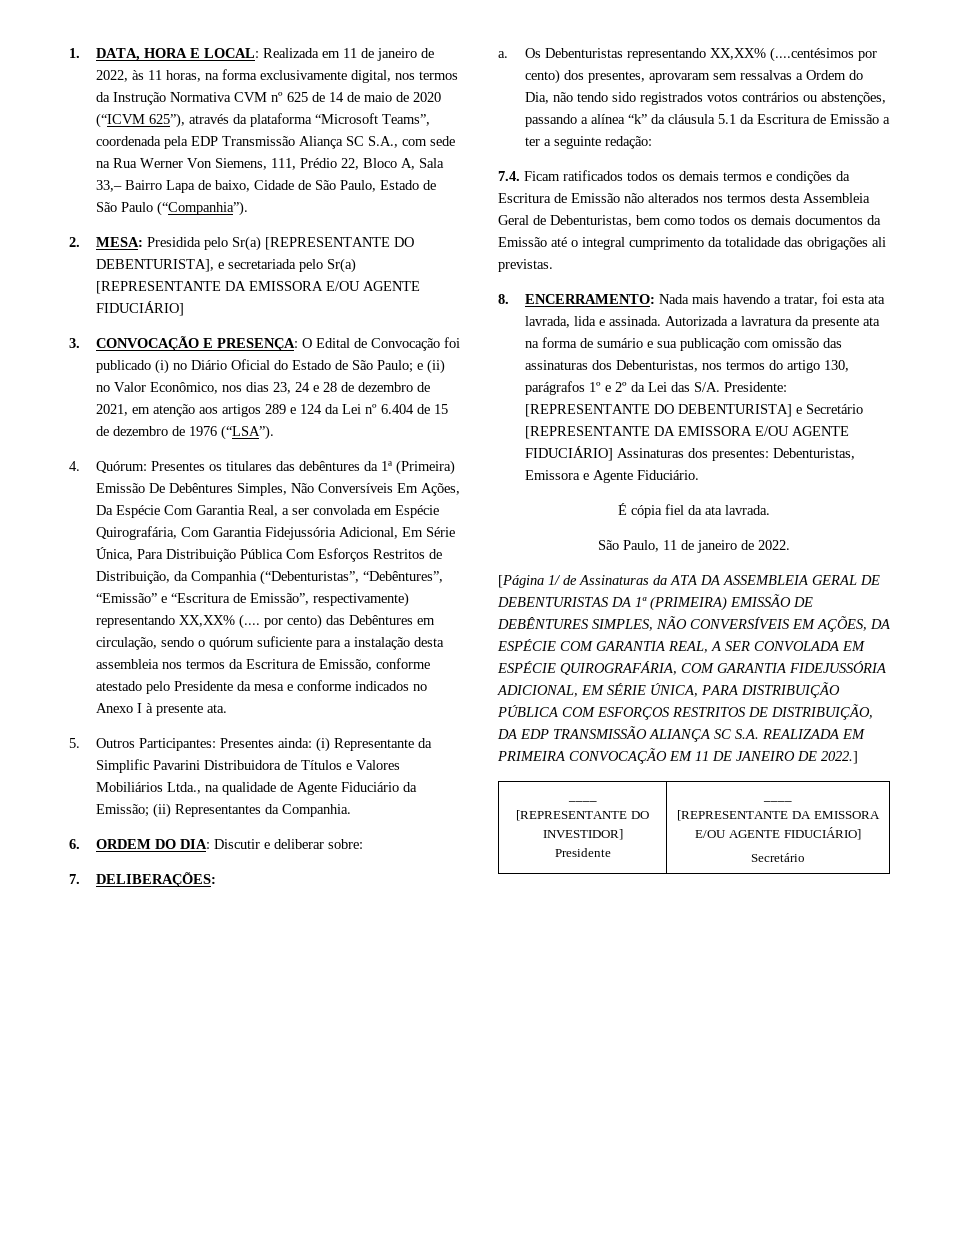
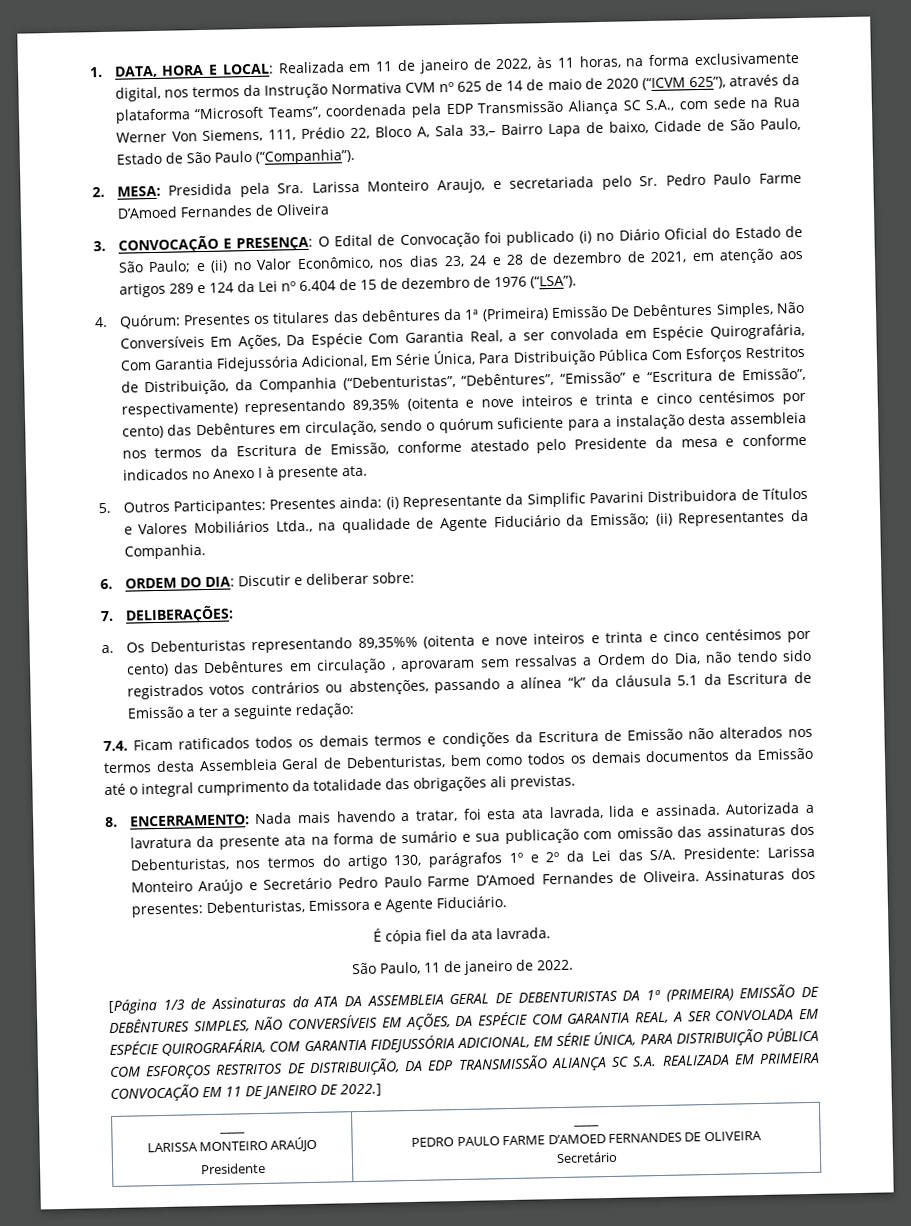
[204,236,415,251] [96,258,357,273] [96,281,421,294] [96,301,185,316] pelo Sr(a) [REPRESENTANTE DO DEBENTURISTA], e secretariada pelo Sr(a) [REPRESENTANTE DA EMISSORA E/OU AGENTE FIDUCIÁRIO] -> [239,172,802,198] [116,203,329,219] pela Sra. Larissa Monteiro Araujo, e secretariada pelo Sr. Pedro Paulo Farme D’Amoed Fernandes de Oliveira
[179,614,261,629] XX,XX% (.... -> [351,390,776,412] 89,35% (oitenta e nove inteiros e trinta e cinco centésimos
[710,47,878,62] [525,69,646,84] XX,XX% (....centésimos por cento) dos presentes, -> [357,628,811,649] [125,658,396,677] 89,35%% (oitenta e nove inteiros e trinta e cinco centésimos por cento) das Debêntures em circulação ,
[525,404,864,417] [525,426,850,439] [525,446,614,461] [REPRESENTANTE DO DEBENTURISTA] e Secretário [REPRESENTANTE DA EMISSORA E/OU AGENTE FIDUCIÁRIO] -> [766,845,815,858] [130,870,700,895] Larissa Monteiro Araújo e Secretário Pedro Paulo Farme D’Amoed Fernandes de Oliveira.
[548,575,561,585] 1/ -> [162,999,185,1010] 1/3
[516,810,649,821] [542,829,623,840] [REPRESENTANTE DO INVESTIDOR] -> [146,1136,318,1153] LARISSA MONTEIRO ARAÚJO
[677,810,880,821] [695,827,861,840] [REPRESENTANTE DA EMISSORA E/OU AGENTE FIDUCIÁRIO] -> [411,1130,762,1147] PEDRO PAULO FARME D’AMOED FERNANDES DE OLIVEIRA

